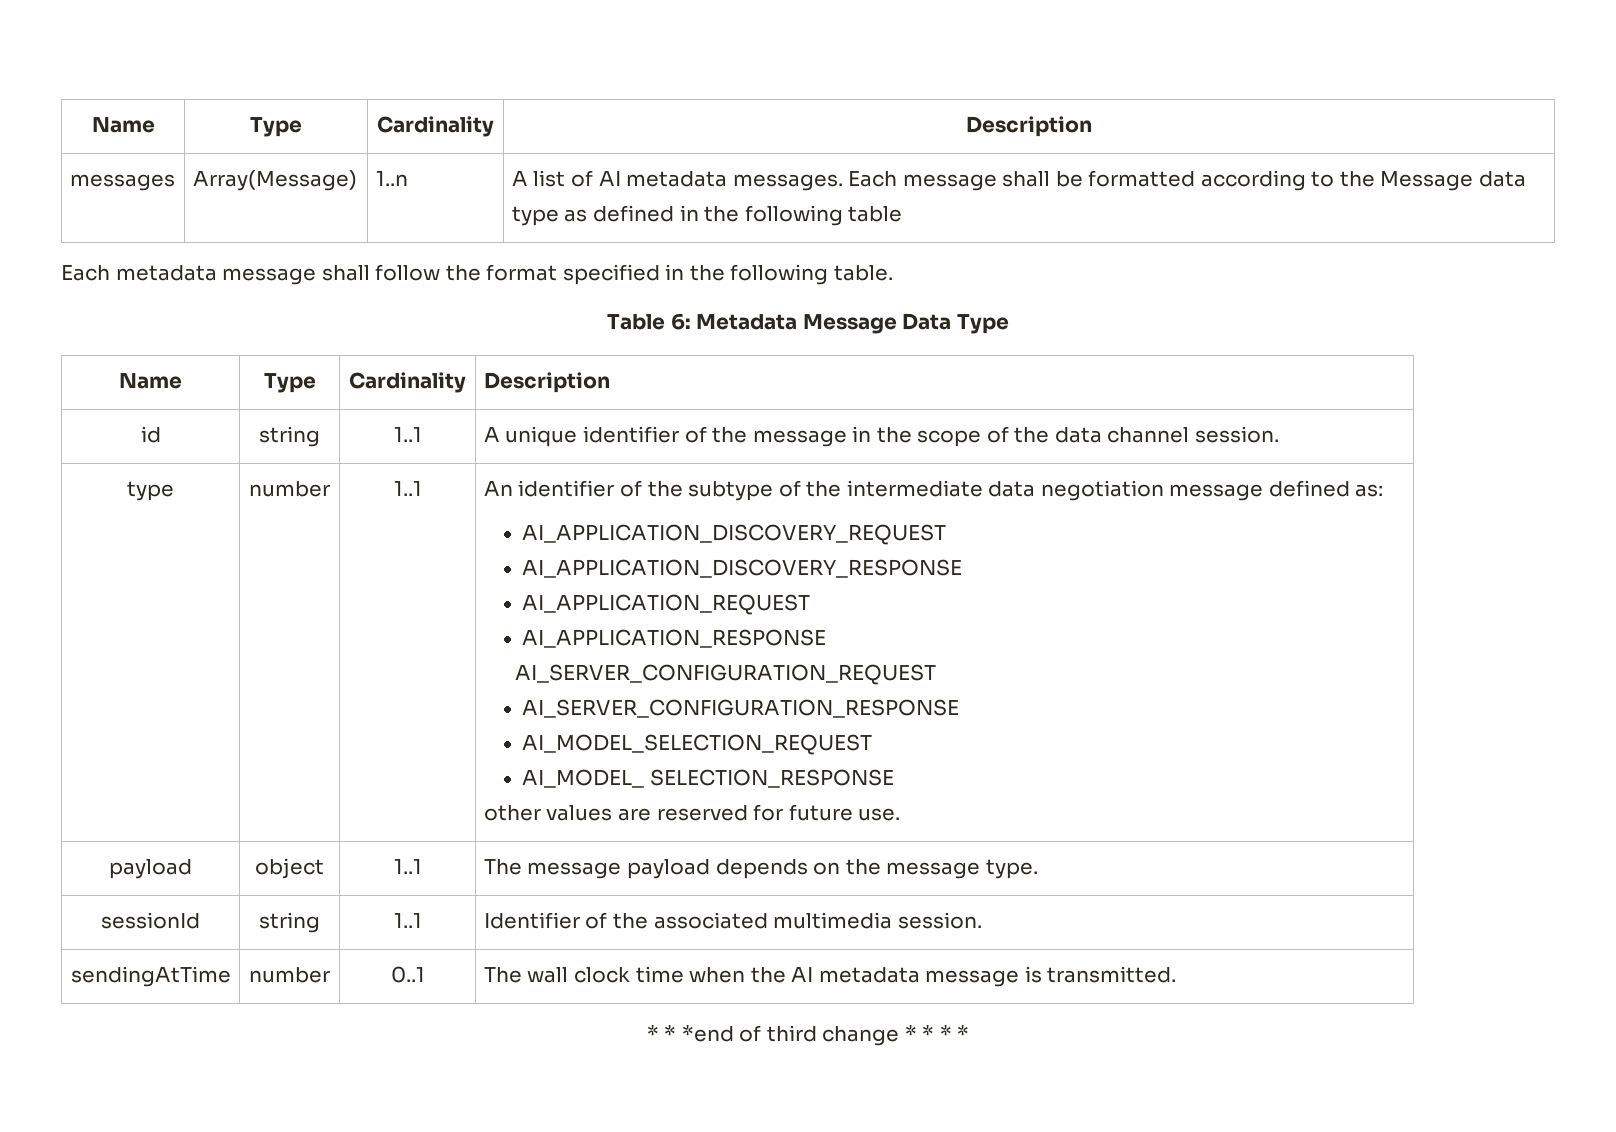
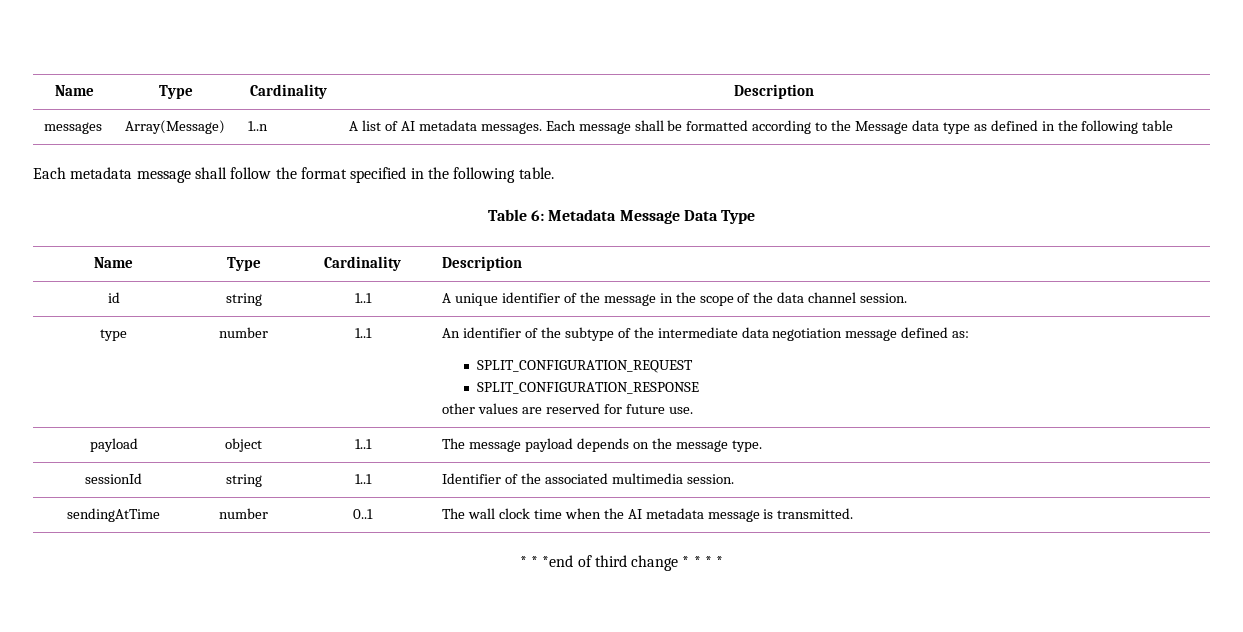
[521,524,946,545] [521,559,962,578] [521,594,810,615] [521,629,826,648] [514,664,936,685] [521,699,959,718] [521,734,872,755] [521,769,894,788] AI_APPLICATION_DISCOVERY_REQUEST // AI_APPLICATION_DISCOVERY_RESPONSE // AI_APPLICATION_REQUEST // AI_APPLICATION_RESPONSE // AI_SERVER_CONFIGURATION_REQUEST // AI_SERVER_CONFIGURATION_RESPONSE // AI_MODEL_SELECTION_REQUEST // AI_MODEL_ SELECTION_RESPONSE -> [477,360,694,373] [477,382,700,394] SPLIT_CONFIGURATION_REQUEST // SPLIT_CONFIGURATION_RESPONSE

